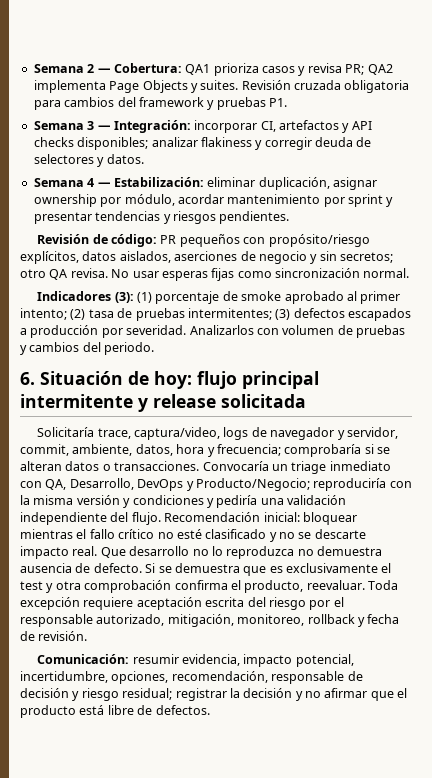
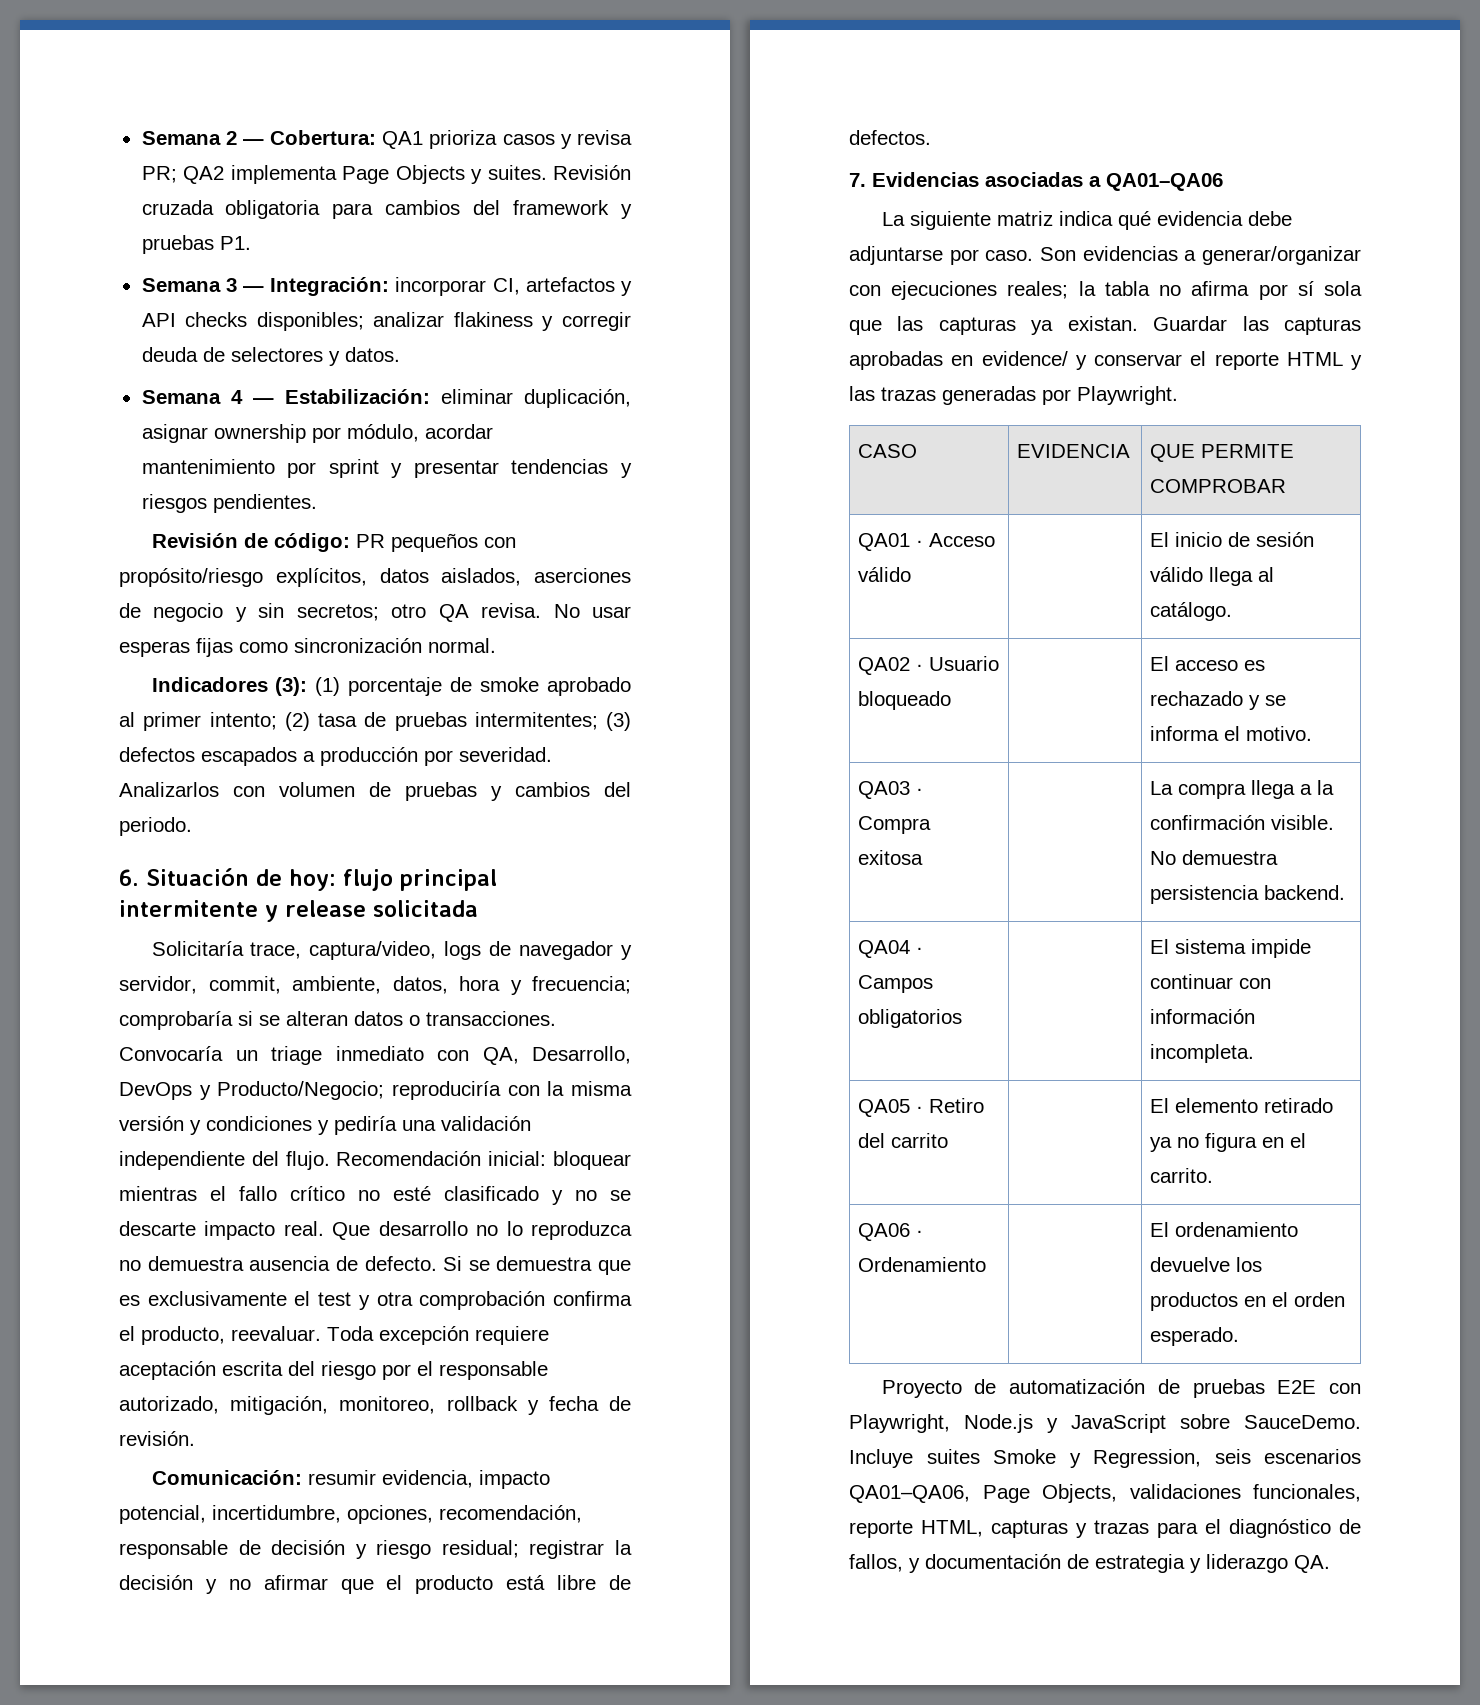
(210, 710) none -> [849,172,1223,191] [881,211,1292,230] [849,246,1361,265] [849,281,1362,300] [849,316,1361,335] [849,351,1362,370] [849,386,1178,405] [858,444,918,458] [1017,444,1131,458] [1150,444,1295,462] [1150,479,1287,493] [858,533,996,551] [858,567,912,582] [1150,532,1315,547] [1150,567,1275,586] [1150,602,1233,621] [858,656,1000,675] [858,691,952,710] [1150,656,1266,671] [1150,691,1287,710] [1150,726,1313,741] [858,781,924,799] [858,816,932,834] [858,850,924,865] [1150,780,1335,799] [1150,815,1335,830] [1150,850,1279,865] [1150,885,1346,904] [858,940,924,958] [858,975,934,993] [858,1009,963,1028] [1150,939,1312,958] [1150,974,1272,989] [1150,1009,1256,1024] [1150,1044,1255,1063] [858,1098,985,1117] [858,1133,949,1148] [1150,1098,1334,1113] [1150,1133,1307,1152] [1150,1168,1214,1183] [858,1223,924,1241] [858,1257,987,1272] [1150,1222,1299,1237] [1150,1257,1263,1272] [1150,1292,1346,1311] [1150,1327,1240,1346] [881,1379,1361,1398] [849,1414,1361,1433] [849,1449,1361,1468] [849,1484,1361,1503] [849,1519,1361,1538] [849,1554,1330,1573] // 7. Evidencias asociadas a QA01–QA06 // La siguiente matriz indica qué evidencia debe adjuntarse por caso. Son evidencias a generar/organizar con ejecuciones reales; la tabla no afirma por sí sola que las capturas ya existan. Guardar las capturas aprobadas en evidence/ y conservar el reporte HTML y las trazas generadas por Playwright. // CASO | EVIDENCIA | QUE PERMITE COMPROBAR // QA01 · Acceso válido | | El inicio de sesión válido llega al catálogo. // QA02 · Usuario bloqueado | | El acceso es rechazado y se informa el motivo. // QA03 · Compra exitosa | | La compra llega a la confirmación visible. No demuestra persistencia backend. // QA04 · Campos obligatorios | | El sistema impide continuar con información incompleta. // QA05 · Retiro del carrito | | El elemento retirado ya no figura en el carrito. // QA06 · Ordenamiento | | El ordenamiento devuelve los productos en el orden esperado. // Proyecto de automatización de pruebas E2E con Playwright, Node.js y JavaScript sobre SauceDemo. Incluye suites Smoke y Regression, seis escenarios QA01–QA06, Page Objects, validaciones funcionales, reporte HTML, capturas y trazas para el diagnóstico de fallos, y documentación de estrategia y liderazgo QA.

